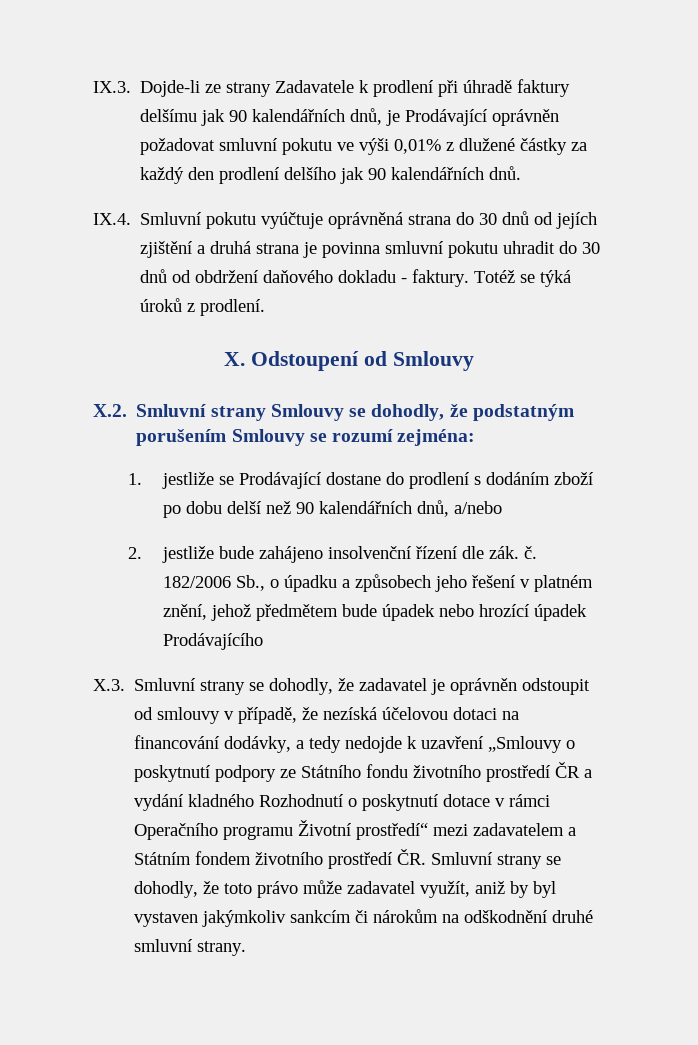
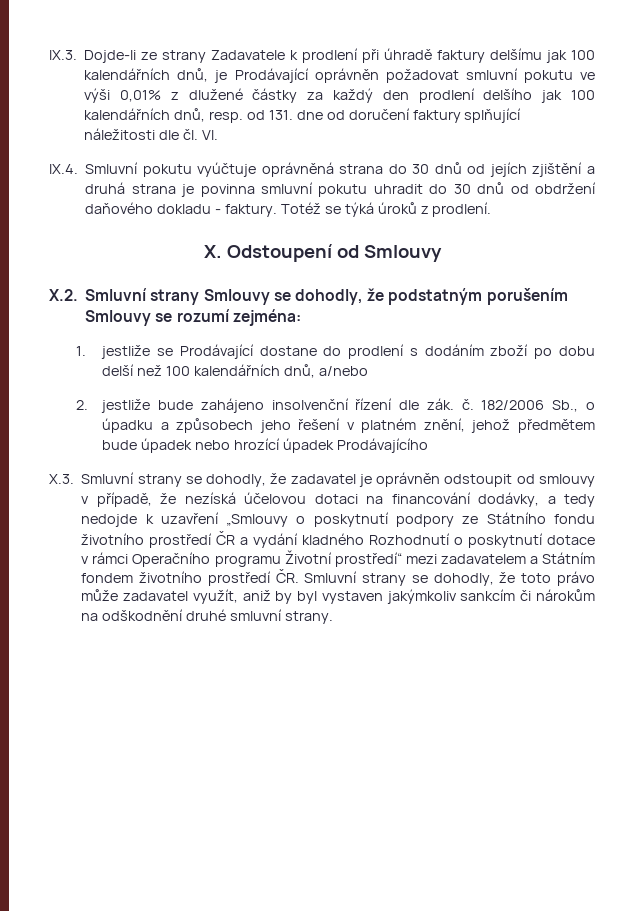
[229,110,248,122] 90 -> [571,50,596,60] 100
[368,166,522,180] 90 kalendářních dnů. -> [571,90,595,100] [84,108,522,123] [84,128,218,140] 100 kalendářních dnů, resp. od 131. dne od doručení faktury splňující náležitosti dle čl. VI.
[296,502,315,514] 90 -> [166,366,191,376] 100

